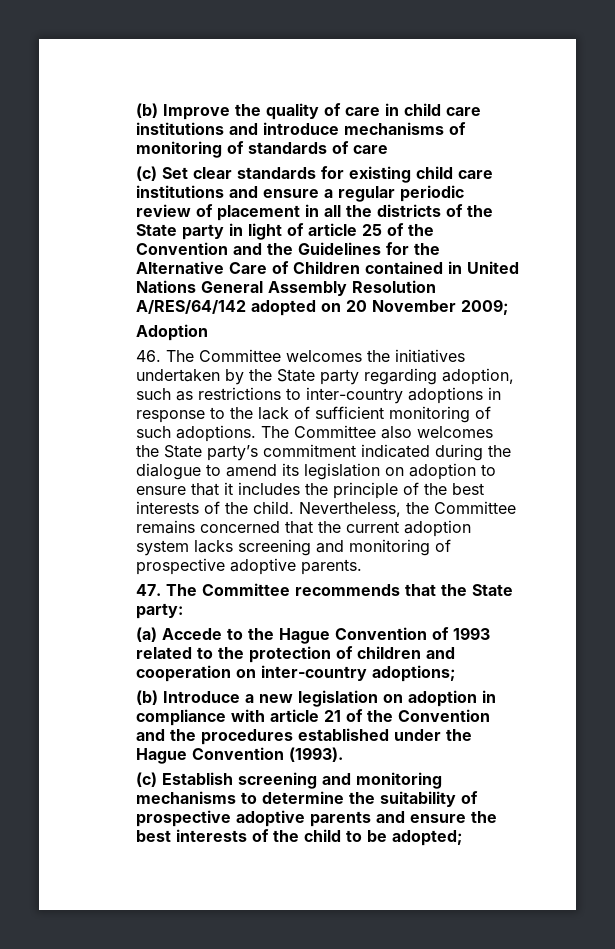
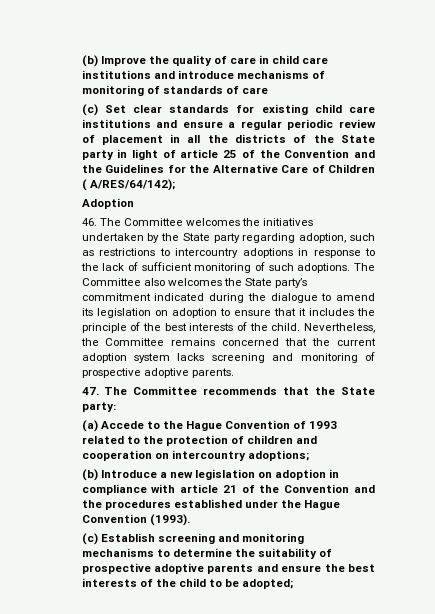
[365,261,520,274] [136,280,437,296] [136,299,509,316] contained in United Nations General Assembly Resolution A/RES/64/142 adopted on 20 November 2009; -> [81,179,175,191] ( A/RES/64/142);
[306,387,404,404] inter-country -> [175,248,239,258] intercountry
[261,665,368,681] inter-country -> [171,450,246,461] intercountry

